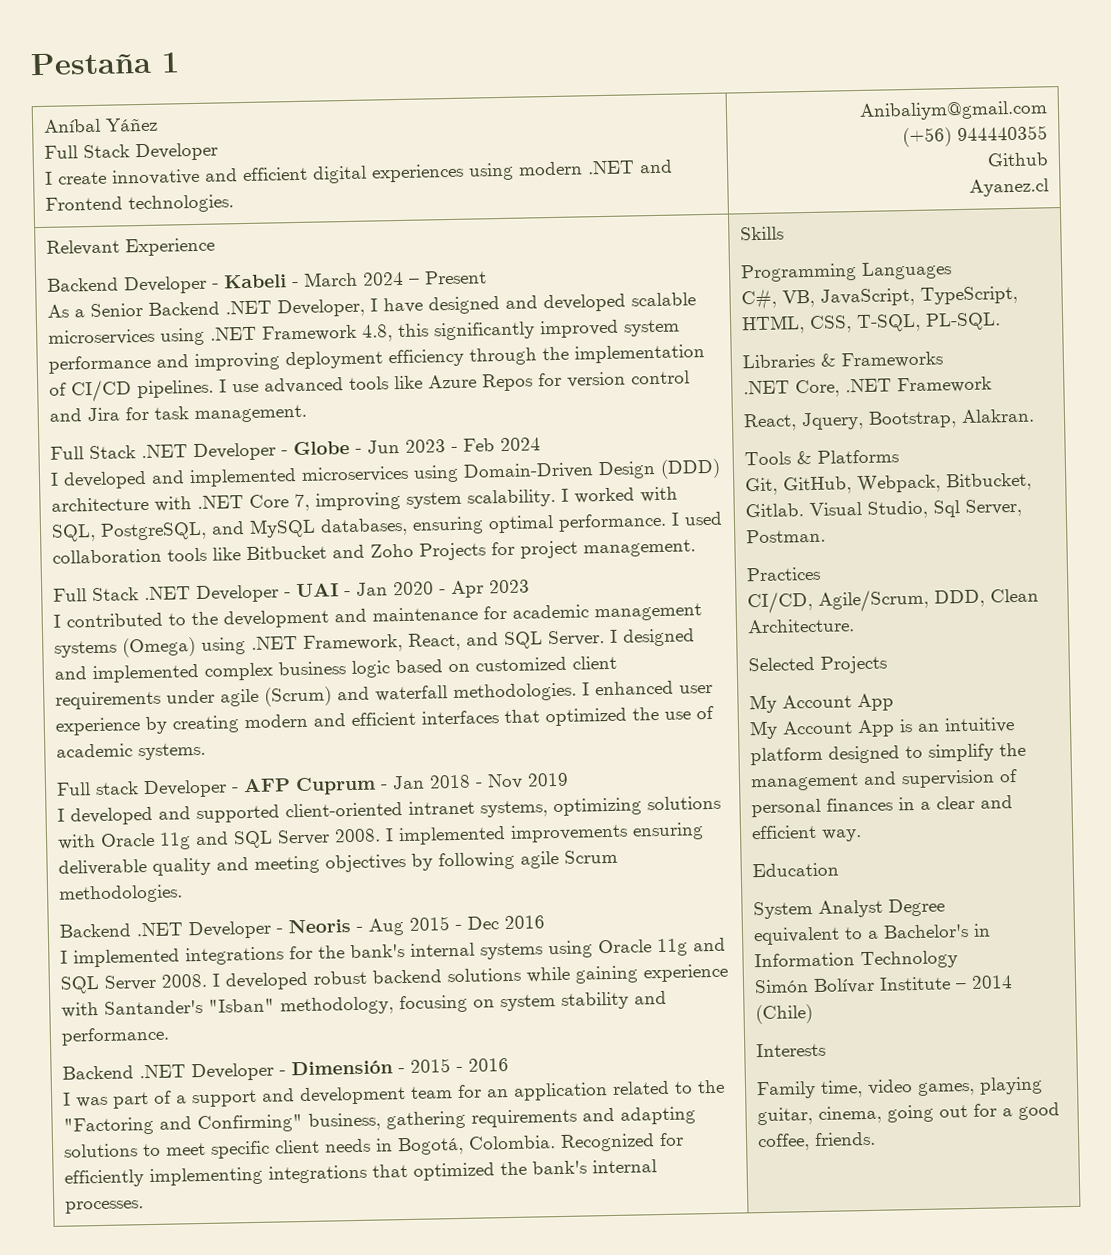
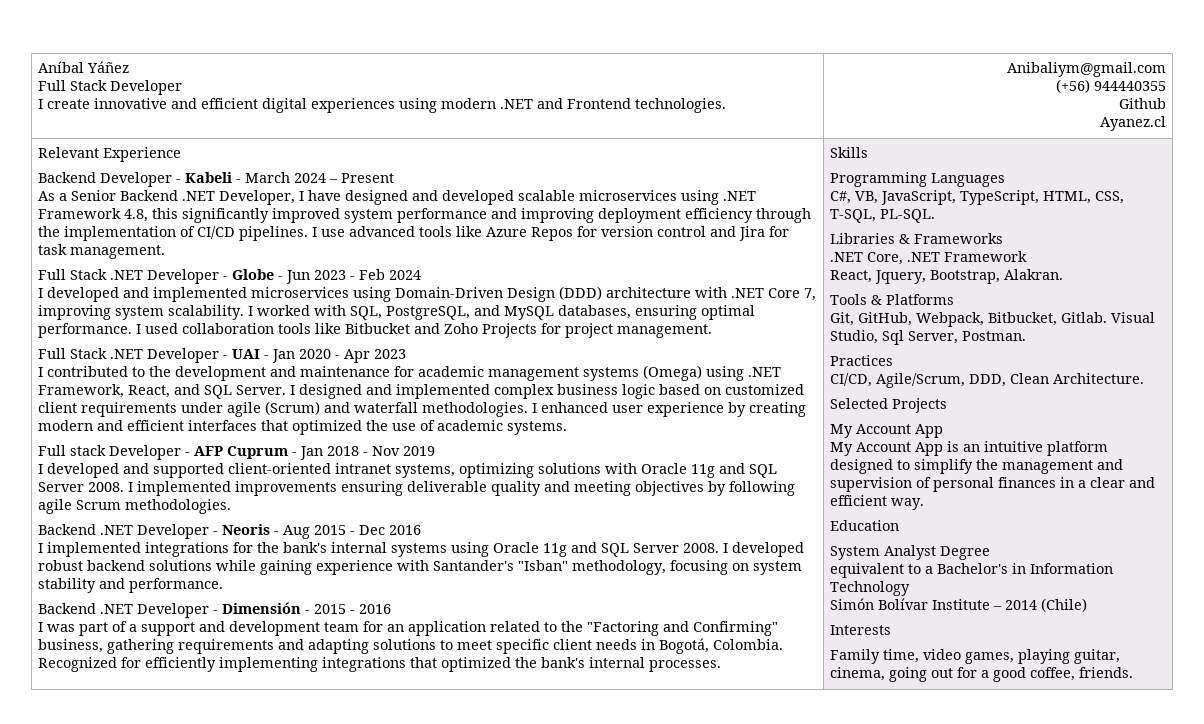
[30,51,180,76] Pestaña 1 // -> (37, 67) none

